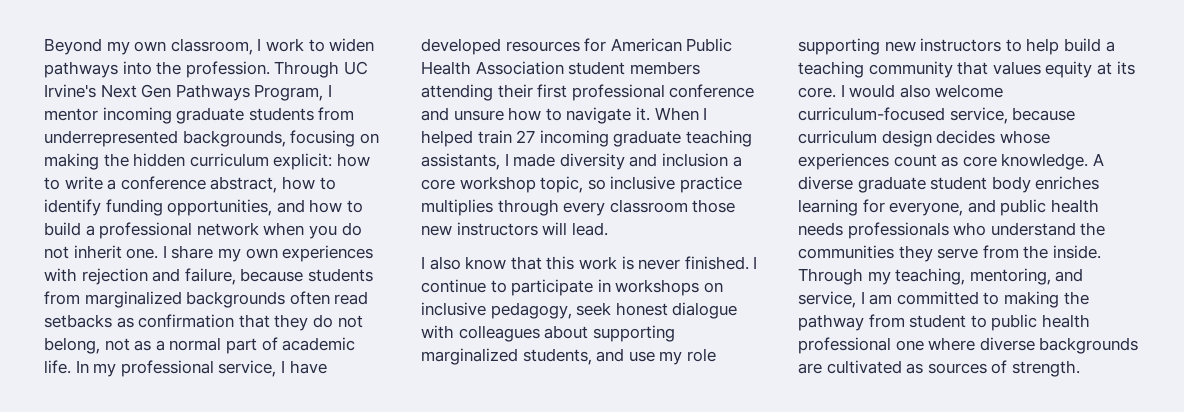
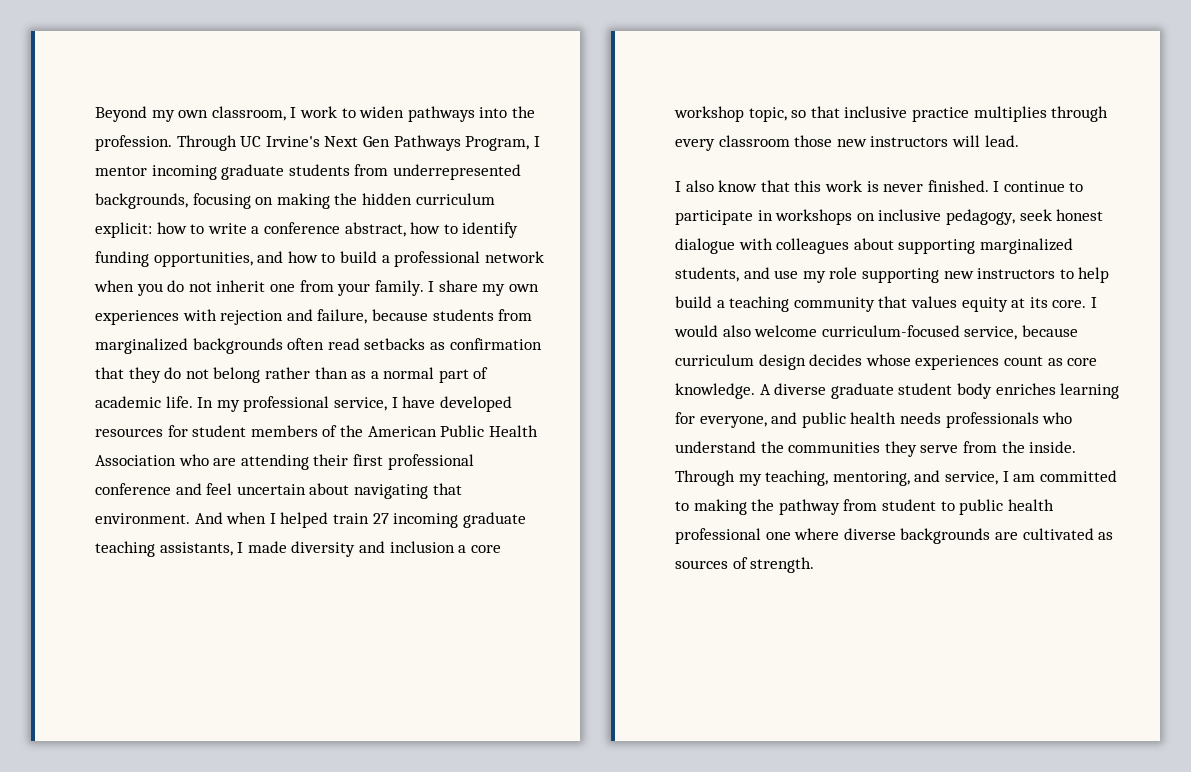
[126,248,159,259] one. -> [269,280,424,296] one from your family.
[44,337,130,354] belong, not -> [213,367,348,383] belong rather than
(607, 45) none -> [192,425,363,437] student members of the
[568,61,700,75] student members -> [178,454,237,466] who are
[453,107,699,124] unsure how to navigate it. When -> [206,483,462,499] [95,512,267,524] feel uncertain about navigating that environment. And when
(606, 184) none -> [810,106,840,118] that

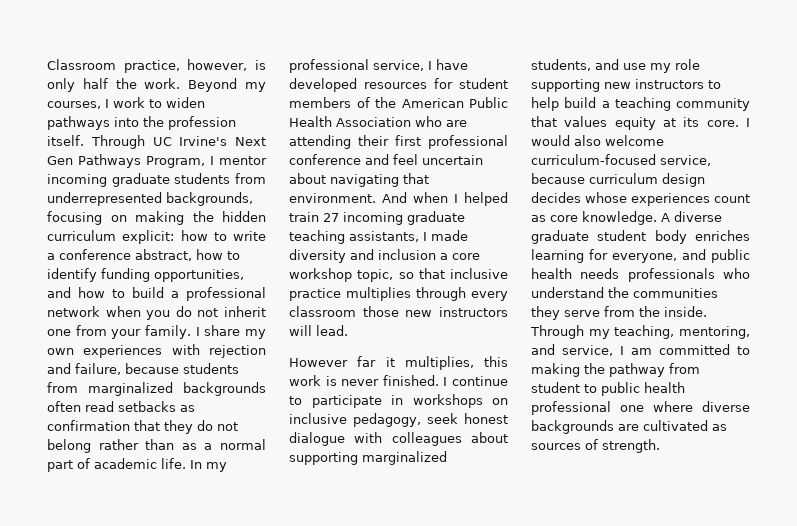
[95,106,286,122] Beyond my own classroom, -> [47,59,266,73] [47,78,266,92] [47,101,101,109] Classroom practice, however, is only half the work. Beyond my courses,
[95,135,172,151] profession. -> [168,116,236,130] [47,135,84,146] profession itself.
[675,180,790,192] I also know that -> [289,356,474,370] However far it multiplies,

